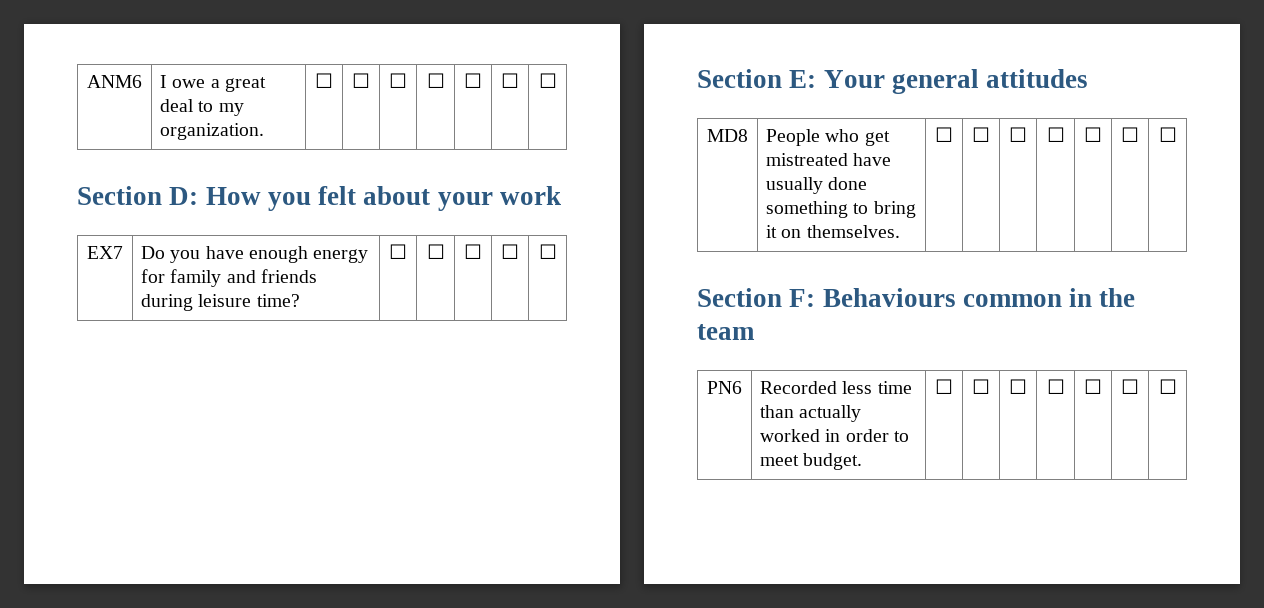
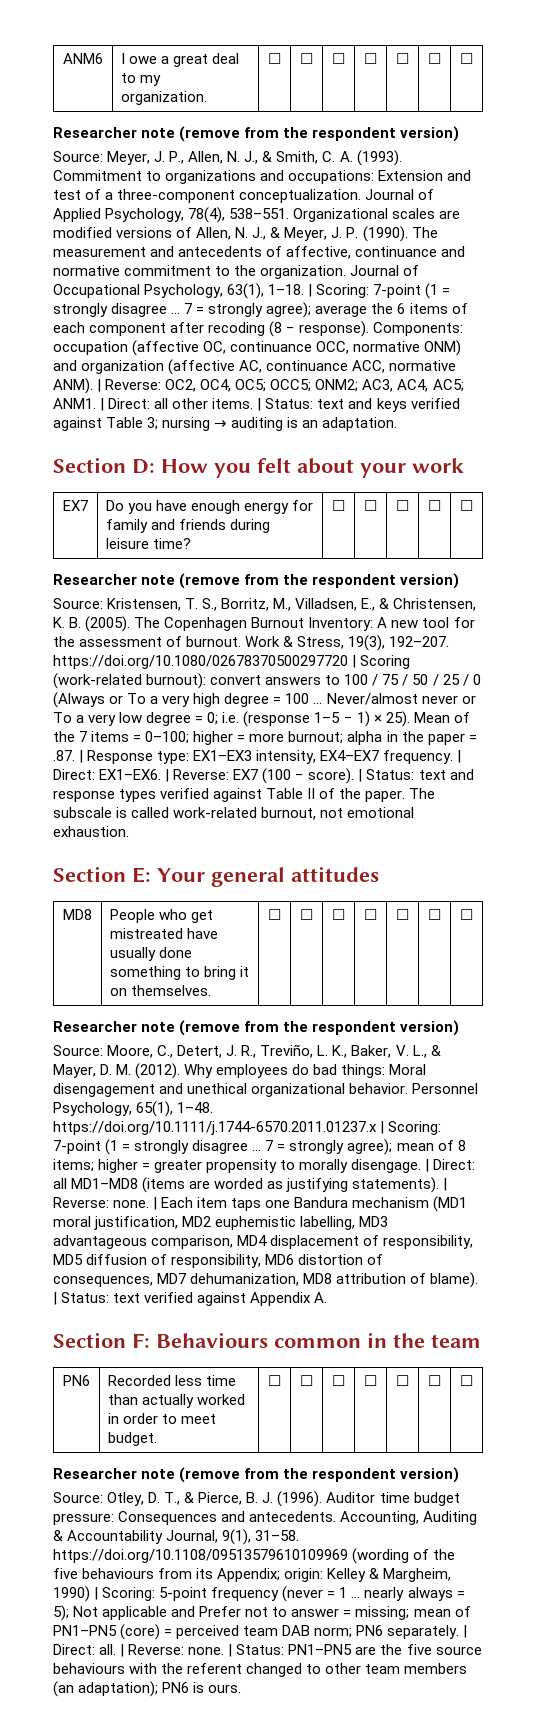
(557, 80) none -> [53,126,460,142] [53,150,402,166] [53,170,472,184] [53,189,435,203] [53,207,461,223] [53,226,438,242] [53,246,466,259] [53,265,420,279] [53,283,451,299] [53,302,468,318] [53,321,464,337] [53,340,462,356] [53,359,457,375] [53,378,464,394] [53,398,460,412] [53,417,398,431] // Researcher note (remove from the respondent version) // Source: Meyer, J. P., Allen, N. J., & Smith, C. A. (1993). Commitment to organizations and occupations: Extension and test of a three-component conceptualization. Journal of Applied Psychology, 78(4), 538–551. Organizational scales are modified versions of Allen, N. J., & Meyer, J. P. (1990). The measurement and antecedents of affective, continuance and normative commitment to the organization. Journal of Occupational Psychology, 63(1), 1–18. | Scoring: 7-point (1 = strongly disagree … 7 = strongly agree); average the 6 items of each component after recoding (8 − response). Components: occupation (affective OC, continuance OCC, normative ONM) and organization (affective AC, continuance ACC, normative ANM). | Reverse: OC2, OC4, OC5; OCC5; ONM2; AC3, AC4, AC5; ANM1. | Direct: all other items. | Status: text and keys verified against Table 3; nursing → auditing is an adaptation.
(557, 251) none -> [53,573,460,589] [53,598,477,611] [53,616,475,632] [53,635,450,651] [53,655,411,669] [53,673,481,689] [53,692,476,708] [53,711,470,727] [53,731,477,745] [53,750,462,764] [53,768,474,784] [53,788,436,802] [53,807,415,820] [53,826,129,837] // Researcher note (remove from the respondent version) // Source: Kristensen, T. S., Borritz, M., Villadsen, E., & Christensen, K. B. (2005). The Copenhagen Burnout Inventory: A new tool for the assessment of burnout. Work & Stress, 19(3), 192–207. https://doi.org/10.1080/02678370500297720 | Scoring (work-related burnout): convert answers to 100 / 75 / 50 / 25 / 0 (Always or To a very high degree = 100 … Never/almost never or To a very low degree = 0; i.e. (response 1–5 − 1) × 25). Mean of the 7 items = 0–100; higher = more burnout; alpha in the paper = .87. | Response type: EX1–EX3 intensity, EX4–EX7 frequency. | Direct: EX1–EX6. | Reverse: EX7 (100 − score). | Status: text and response types verified against Table II of the paper. The subscale is called work-related burnout, not emotional exhaustion.
(1177, 134) none -> [53,1020,460,1036] [53,1044,441,1058] [53,1063,427,1079] [53,1083,479,1097] [53,1101,214,1117] [53,1121,442,1135] [53,1139,466,1155] [53,1159,476,1173] [53,1177,448,1193] [53,1196,468,1212] [53,1216,389,1230] [53,1235,474,1249] [53,1254,384,1268] [53,1272,479,1288] [53,1292,328,1306] // Researcher note (remove from the respondent version) // Source: Moore, C., Detert, J. R., Treviño, L. K., Baker, V. L., & Mayer, D. M. (2012). Why employees do bad things: Moral disengagement and unethical organizational behavior. Personnel Psychology, 65(1), 1–48. https://doi.org/10.1111/j.1744-6570.2011.01237.x | Scoring: 7-point (1 = strongly disagree … 7 = strongly agree); mean of 8 items; higher = greater propensity to morally disengage. | Direct: all MD1–MD8 (items are worded as justifying statements). | Reverse: none. | Each item taps one Bandura mechanism (MD1 moral justification, MD2 euphemistic labelling, MD3 advantageous comparison, MD4 displacement of responsibility, MD5 diffusion of responsibility, MD6 distortion of consequences, MD7 dehumanization, MD8 attribution of blame). | Status: text verified against Appendix A.
(1177, 386) none -> [53,1467,460,1483] [53,1491,460,1507] [53,1511,478,1525] [53,1529,300,1545] [53,1548,456,1564] [53,1568,452,1582] [53,1586,465,1602] [53,1605,471,1621] [53,1624,468,1640] [53,1644,482,1657] [53,1663,468,1677] [53,1681,242,1697] // Researcher note (remove from the respondent version) // Source: Otley, D. T., & Pierce, B. J. (1996). Auditor time budget pressure: Consequences and antecedents. Accounting, Auditing & Accountability Journal, 9(1), 31–58. https://doi.org/10.1108/09513579610109969 (wording of the five behaviours from its Appendix; origin: Kelley & Margheim, 1990) | Scoring: 5-point frequency (never = 1 … nearly always = 5); Not applicable and Prefer not to answer = missing; mean of PN1–PN5 (core) = perceived team DAB norm; PN6 separately. | Direct: all. | Reverse: none. | Status: PN1–PN5 are the five source behaviours with the referent changed to other team members (an adaptation); PN6 is ours.

